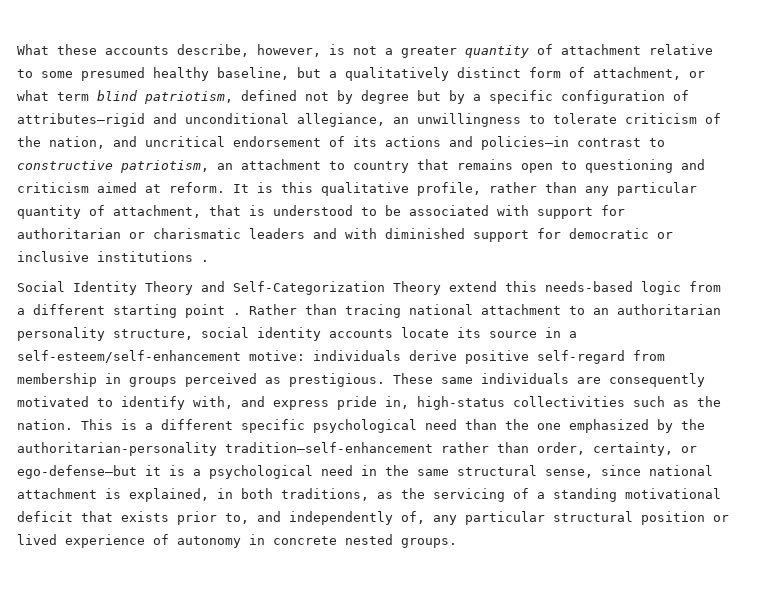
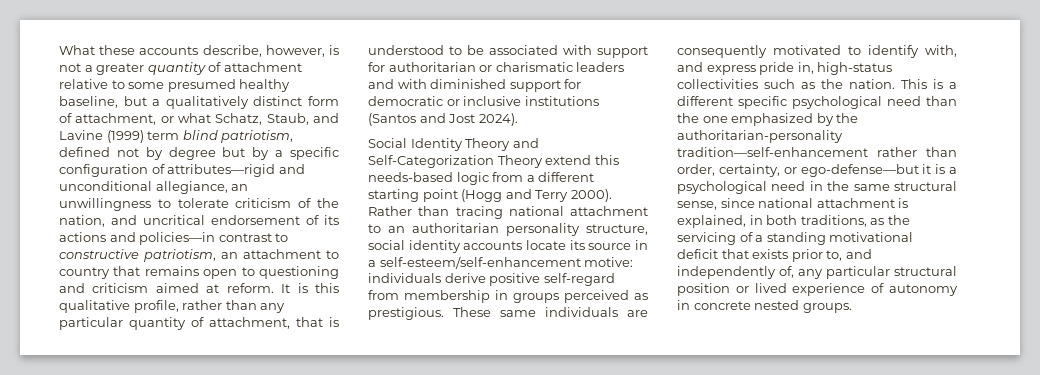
(49, 95) none -> [215,113,339,125] [59,130,144,143] Schatz, Staub, and Lavine (1999)
[201,260,209,262] . -> [368,113,518,126] (Santos and Jost 2024).
[233,313,241,315] . -> [461,189,612,202] (Hogg and Terry 2000).

